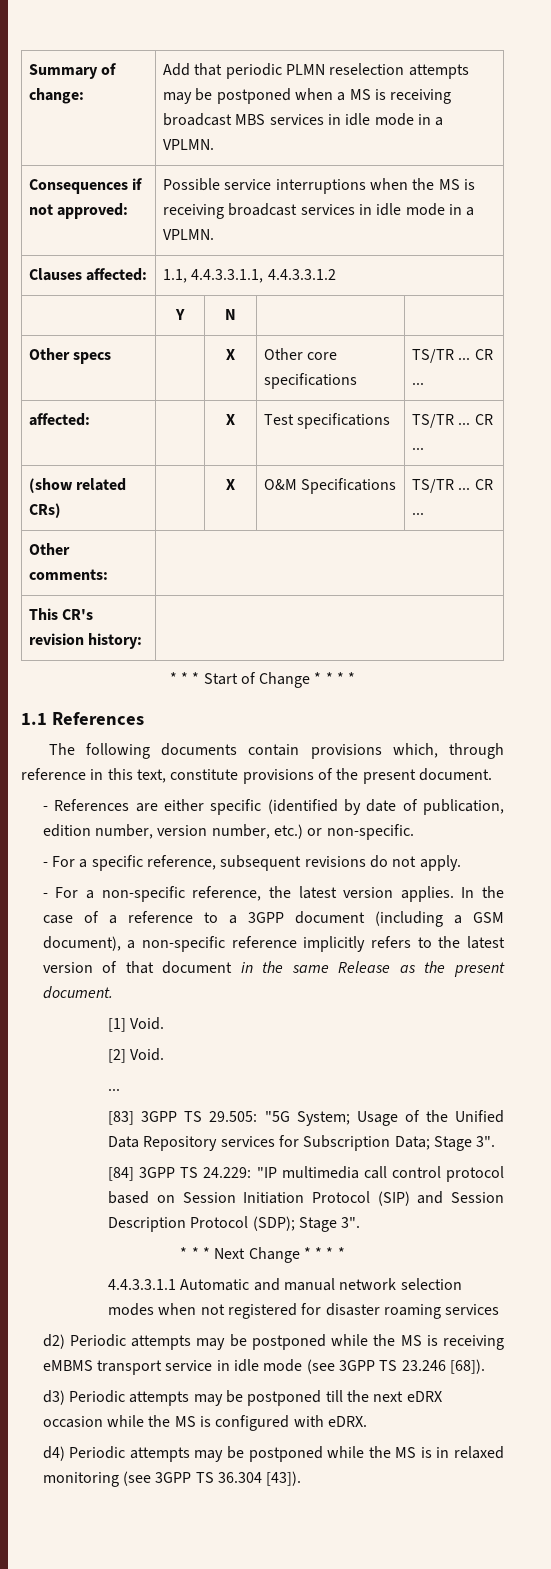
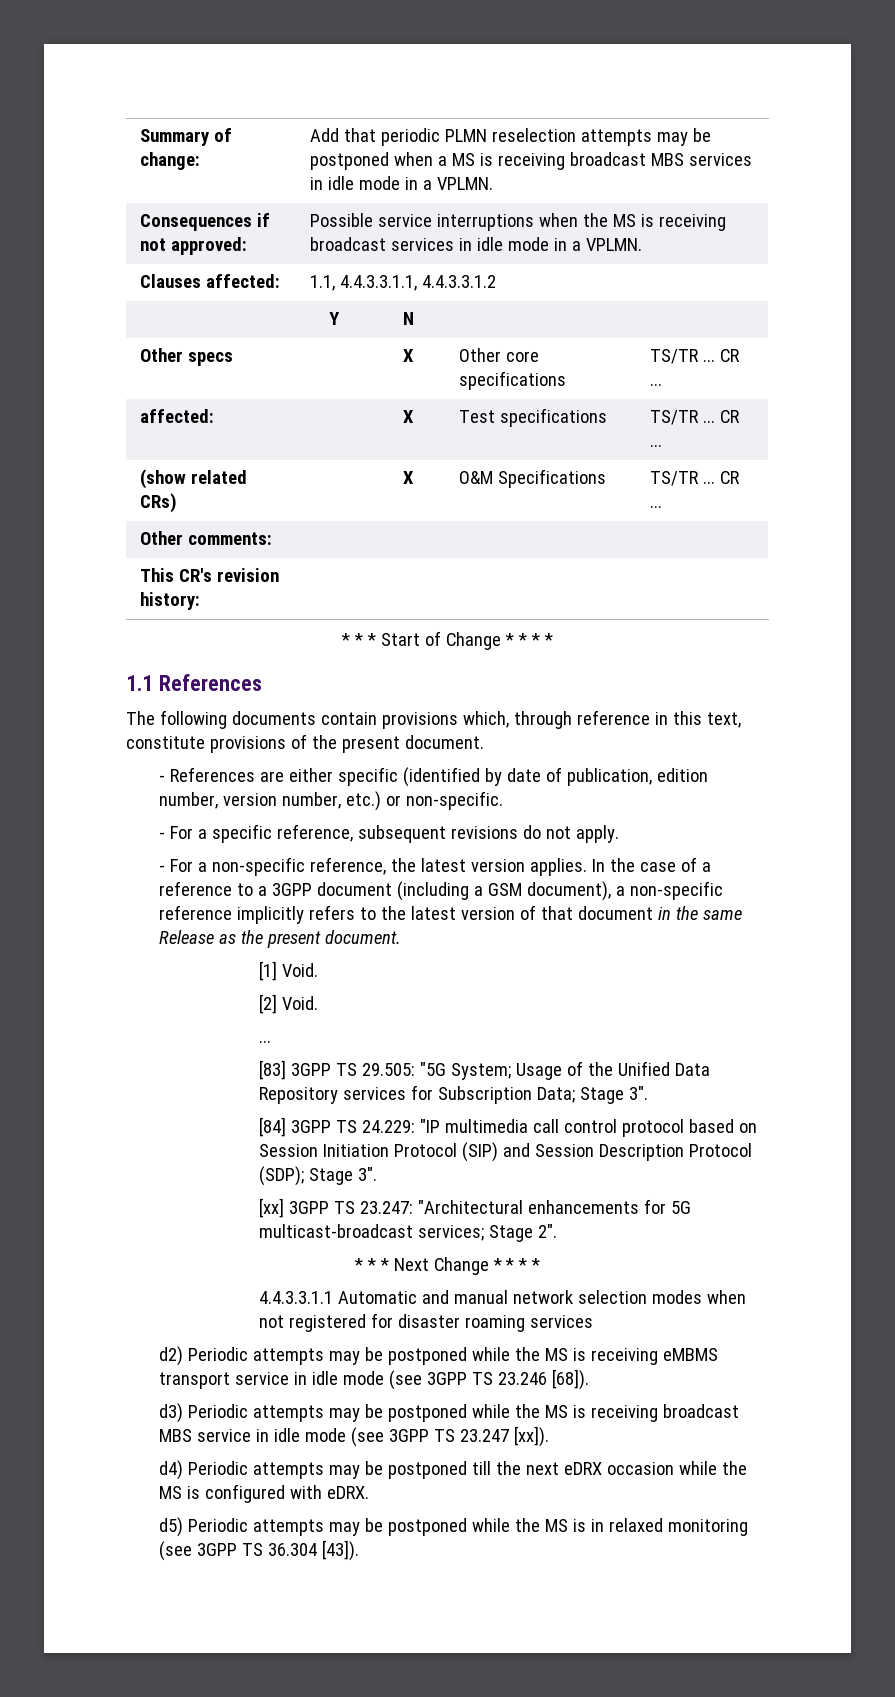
(361, 1222) none -> [258,1198,691,1218] [258,1224,557,1242] // [xx] 3GPP TS 23.247: "Architectural enhancements for 5G multicast-broadcast services; Stage 2".
(322, 1398) none -> [472,1404,740,1422] [159,1426,550,1447] [159,1460,468,1480] while the MS is receiving broadcast MBS service in idle mode (see 3GPP TS 23.247 [xx]). // d4) Periodic attempts may be postponed
[42,1446,65,1461] d4) -> [159,1517,184,1537] d5)

